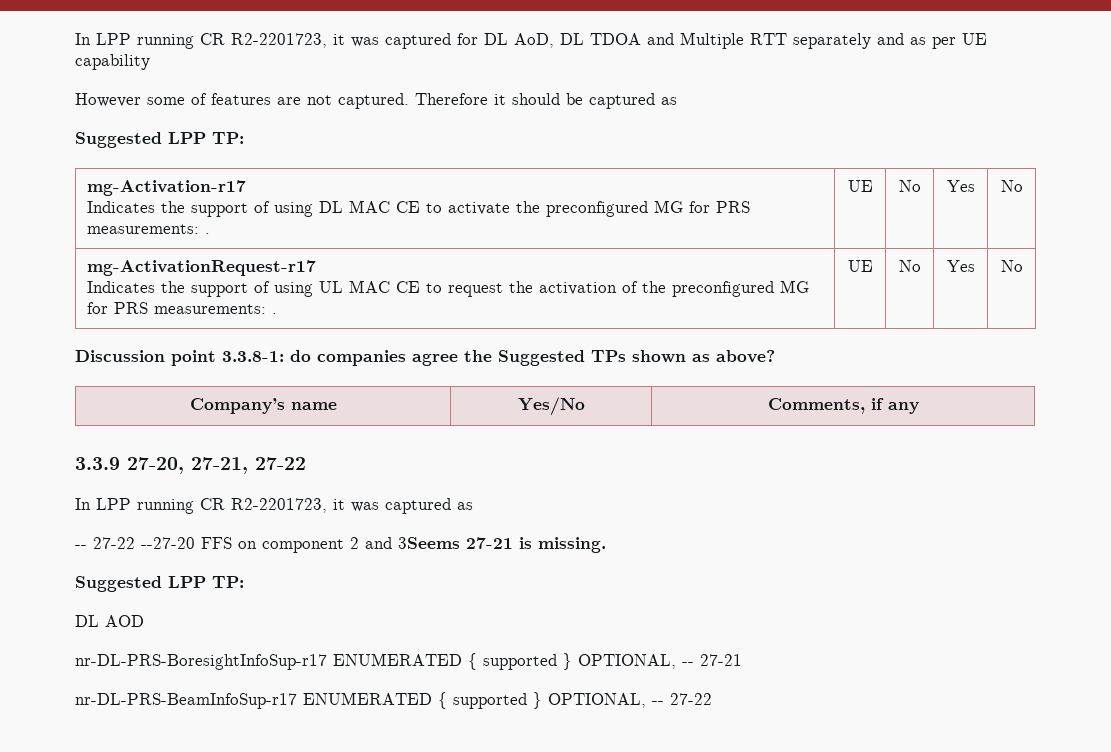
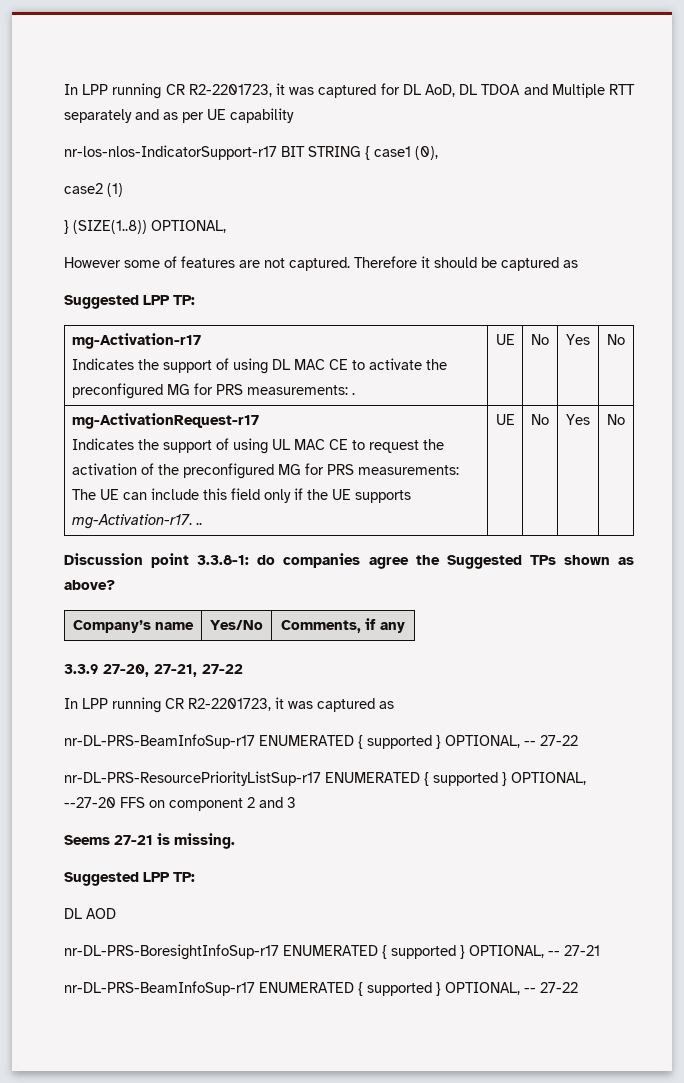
(150, 62) none -> [64,145,438,160] [64,183,123,197] [64,220,226,234] // nr-los-nlos-IndicatorSupport-r17 BIT STRING { case1 (0), // case2 (1) // } (SIZE(1..8)) OPTIONAL,
[272,313,278,314] . -> [71,488,411,503] [71,514,202,529] The UE can include this field only if the UE supports mg-Activation-r17. ..
[75,537,135,549] -- 27-22 -> [64,734,578,749] [64,771,586,786] nr-DL-PRS-BeamInfoSup-r17 ENUMERATED { supported } OPTIONAL, -- 27-22 // nr-DL-PRS-ResourcePriorityListSup-r17 ENUMERATED { supported } OPTIONAL,
[398,537,460,549] 3Seems -> [287,797,296,808] [64,835,110,845] 3 // Seems

